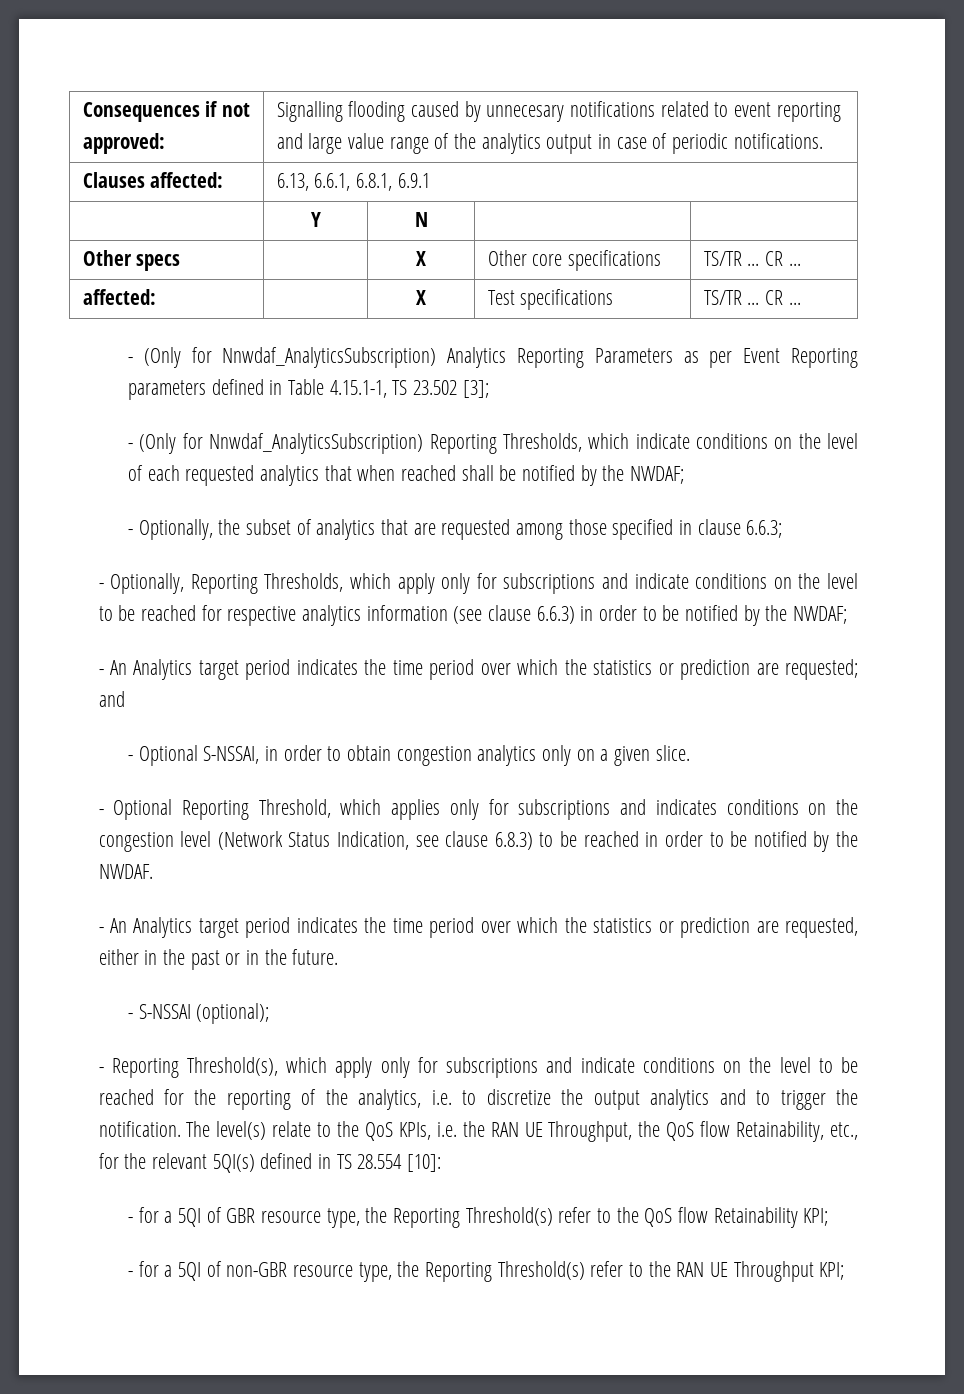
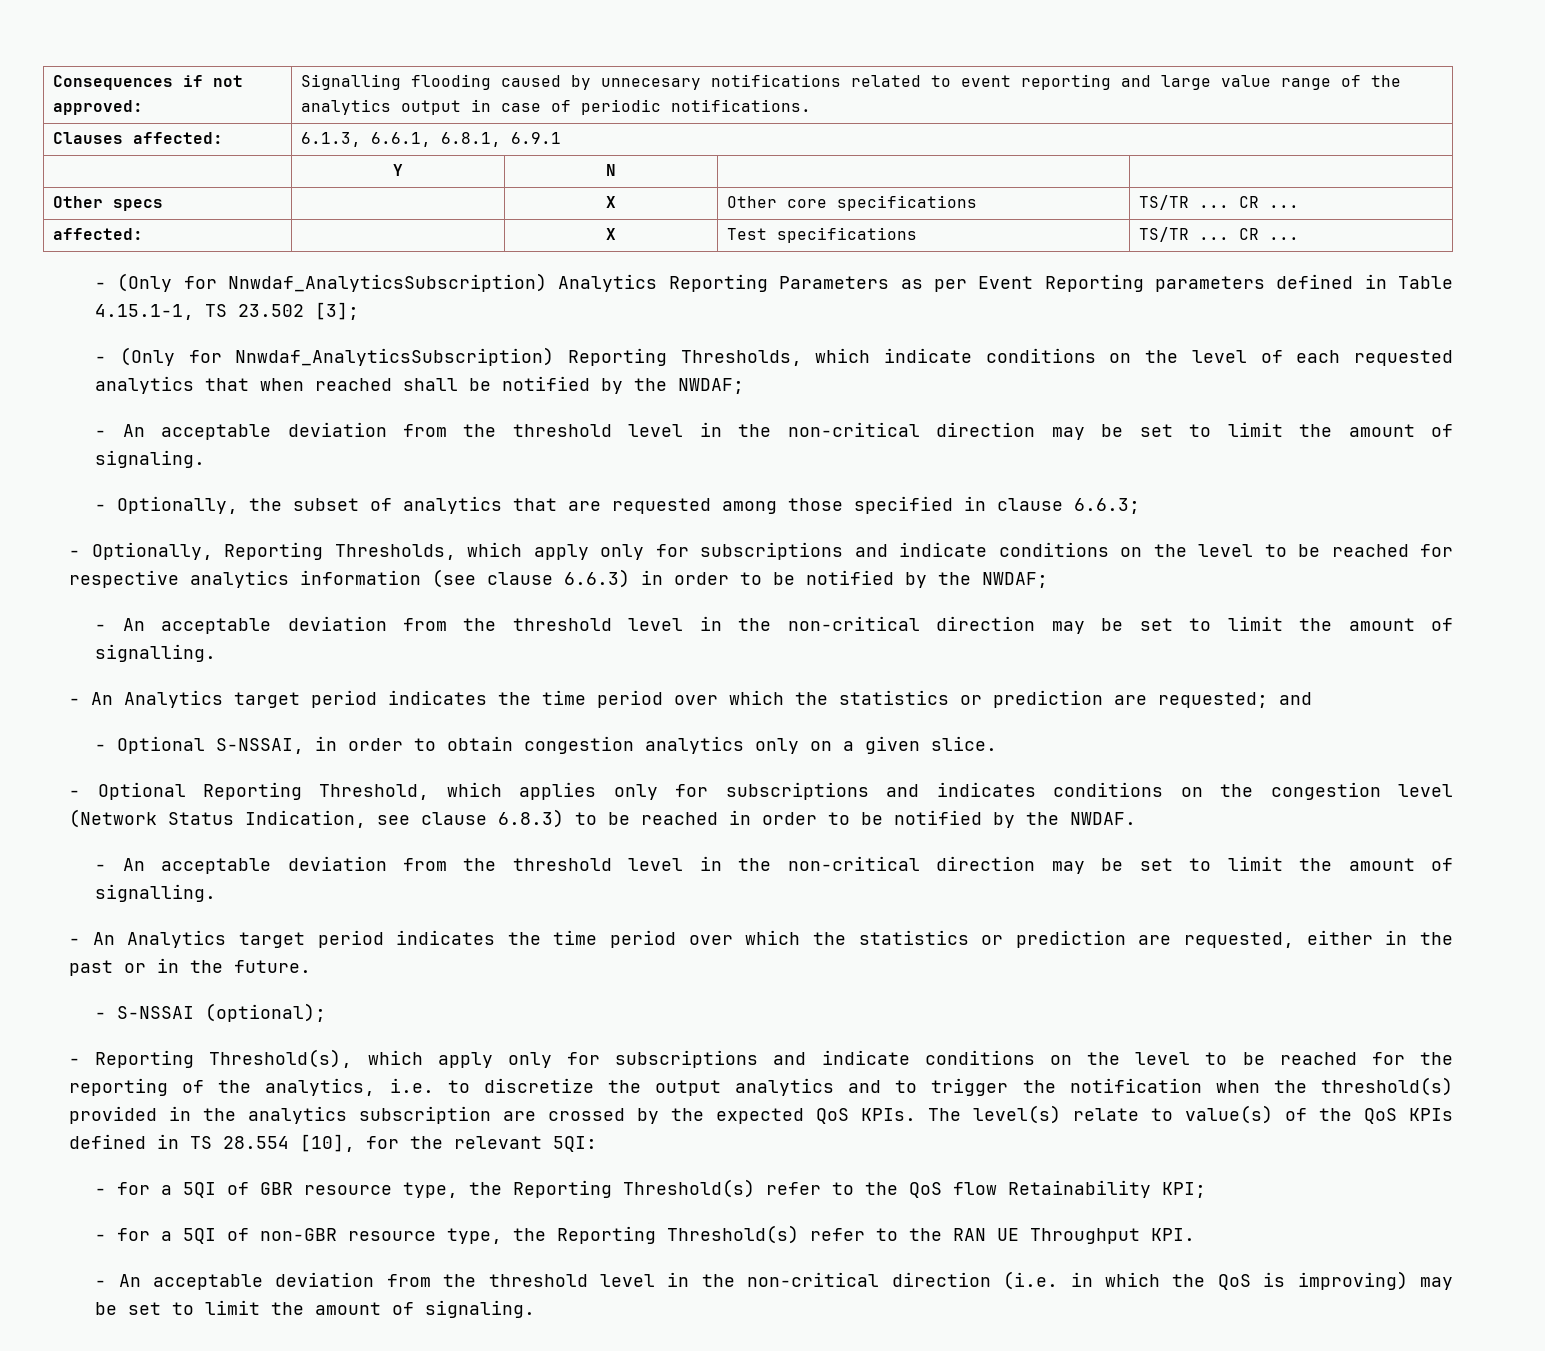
[276,173,309,191] 6.13, -> [300,132,361,147] 6.1.3,
(685, 475) none -> [95,422,1453,440] [95,450,206,468] // - An acceptable deviation from the threshold level in the non-critical direction may be set to limit the amount of signaling.
(847, 615) none -> [95,616,1453,634] [95,644,217,662] // - An acceptable deviation from the threshold level in the non-critical direction may be set to limit the amount of signalling.
(153, 871) none -> [95,856,1453,874] [95,884,217,902] // - An acceptable deviation from the threshold level in the non-critical direction may be set to limit the amount of signalling.
[98,1121,859,1142] [98,1153,441,1173] notification. The level(s) relate to the QoS KPIs, i.e. the RAN UE Throughput, the QoS flow Retainability, etc., for the relevant 5QI(s) defined in TS 28.554 [10]: -> [1069,1077,1454,1096] [69,1105,1453,1124] [69,1134,598,1152] notification when the threshold(s) provided in the analytics subscription are crossed by the expected QoS KPIs. The level(s) relate to value(s) of the QoS KPIs defined in TS 28.554 [10], for the relevant 5QI:
[819,1262,845,1280] KPI; -> [1151,1228,1196,1241] [95,1271,1454,1290] [95,1300,536,1318] KPI. // - An acceptable deviation from the threshold level in the non-critical direction (i.e. in which the QoS is improving) may be set to limit the amount of signaling.

